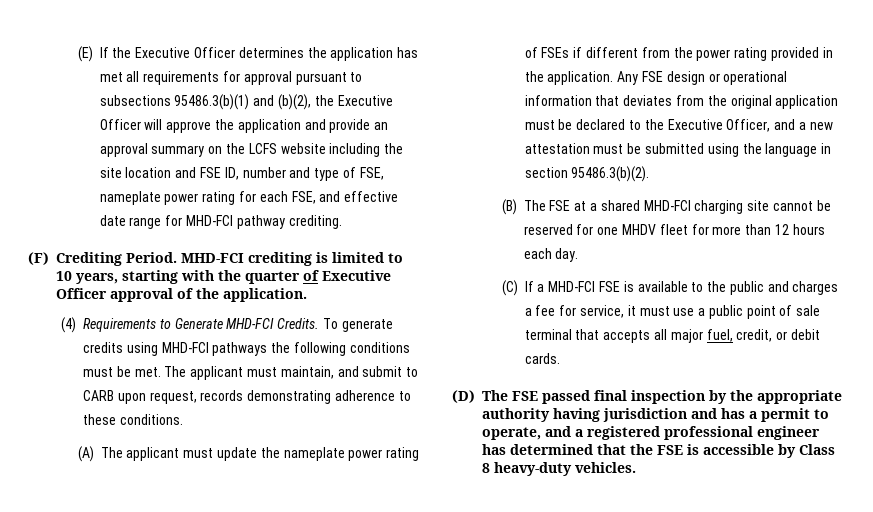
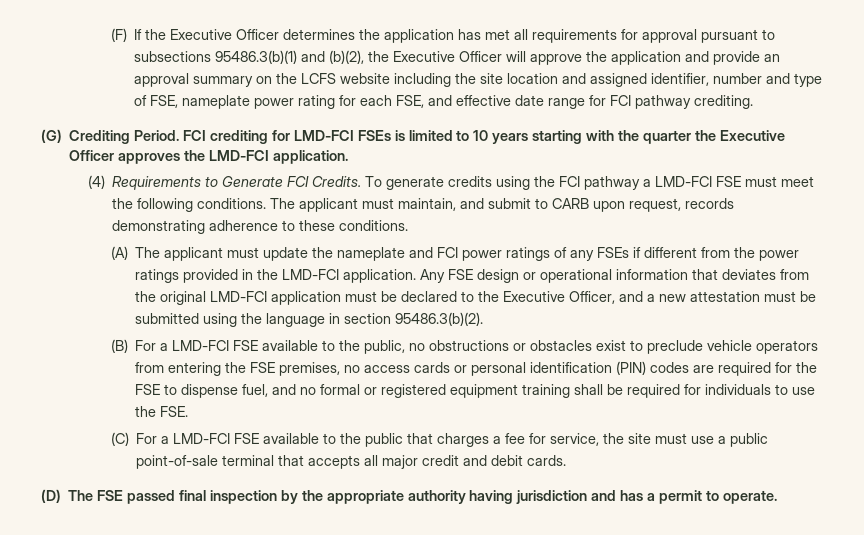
[77,46,93,62] (E) -> [110,28,127,42] (F)
[200,167,239,180] FSE ID, -> [590,73,710,87] assigned identifier,
[186,215,234,226] MHD-FCI -> [610,95,632,106] FCI
[28,252,49,265] (F) -> [41,129,62,143] (G)
[181,252,312,266] MHD-FCI crediting -> [183,130,391,144] FCI crediting for LMD-FCI FSEs
[76,273,118,284] years, -> [492,133,529,144] years
[303,270,391,281] [56,288,219,302] of Executive Officer approval of the -> [694,130,785,141] [69,150,269,164] the Executive Officer approves the LMD-FCI
[226,318,275,329] MHD-FCI -> [286,176,309,187] FCI
[161,342,410,356] [83,366,161,377] MHD-FCI pathways the following conditions must be met. -> [533,176,814,190] [111,198,266,212] the FCI pathway a LMD-FCI FSE must meet the following conditions.
[348,447,420,461] [524,47,538,58] power rating of -> [409,247,595,261] and FCI power ratings of any
[734,47,768,61] rating -> [135,269,180,283] ratings
(544, 76) none -> [282,269,340,280] LMD-FCI
(772, 102) none -> [210,291,268,302] LMD-FCI
[523,200,831,214] [523,224,825,235] [523,248,579,262] [501,280,634,296] The FSE at a shared MHD-FCI charging site cannot be reserved for one MHDV fleet for more than 12 hours each day. // (C) If a MHD-FCI FSE is -> [135,340,819,354] [135,361,818,376] [135,384,816,398] [135,406,189,417] [110,432,260,446] For a LMD-FCI FSE available to the public, no obstructions or obstacles exist to preclude vehicle operators from entering the FSE premises, no access cards or personal identification (PIN) codes are required for the FSE to dispense fuel, and no formal or registered equipment training shall be required for individuals to use the FSE. // (C) For a LMD-FCI FSE
[767,281,789,292] and -> [407,433,434,444] that
[627,305,636,316] it -> [603,433,652,444] the site
[746,305,821,319] point of sale -> [136,455,219,469] point-of-sale
[706,329,788,342] fuel, credit, or -> [422,455,488,466] credit and
[482,426,820,440] [482,444,835,458] [482,462,636,476] operate, and a registered professional engineer has determined that the FSE is accessible by Class 8 heavy-duty vehicles. -> [722,490,777,504] operate.

